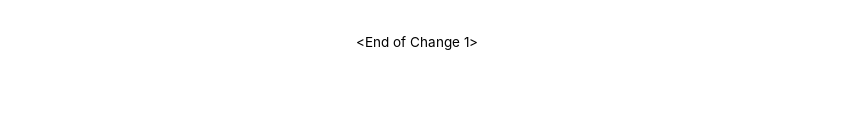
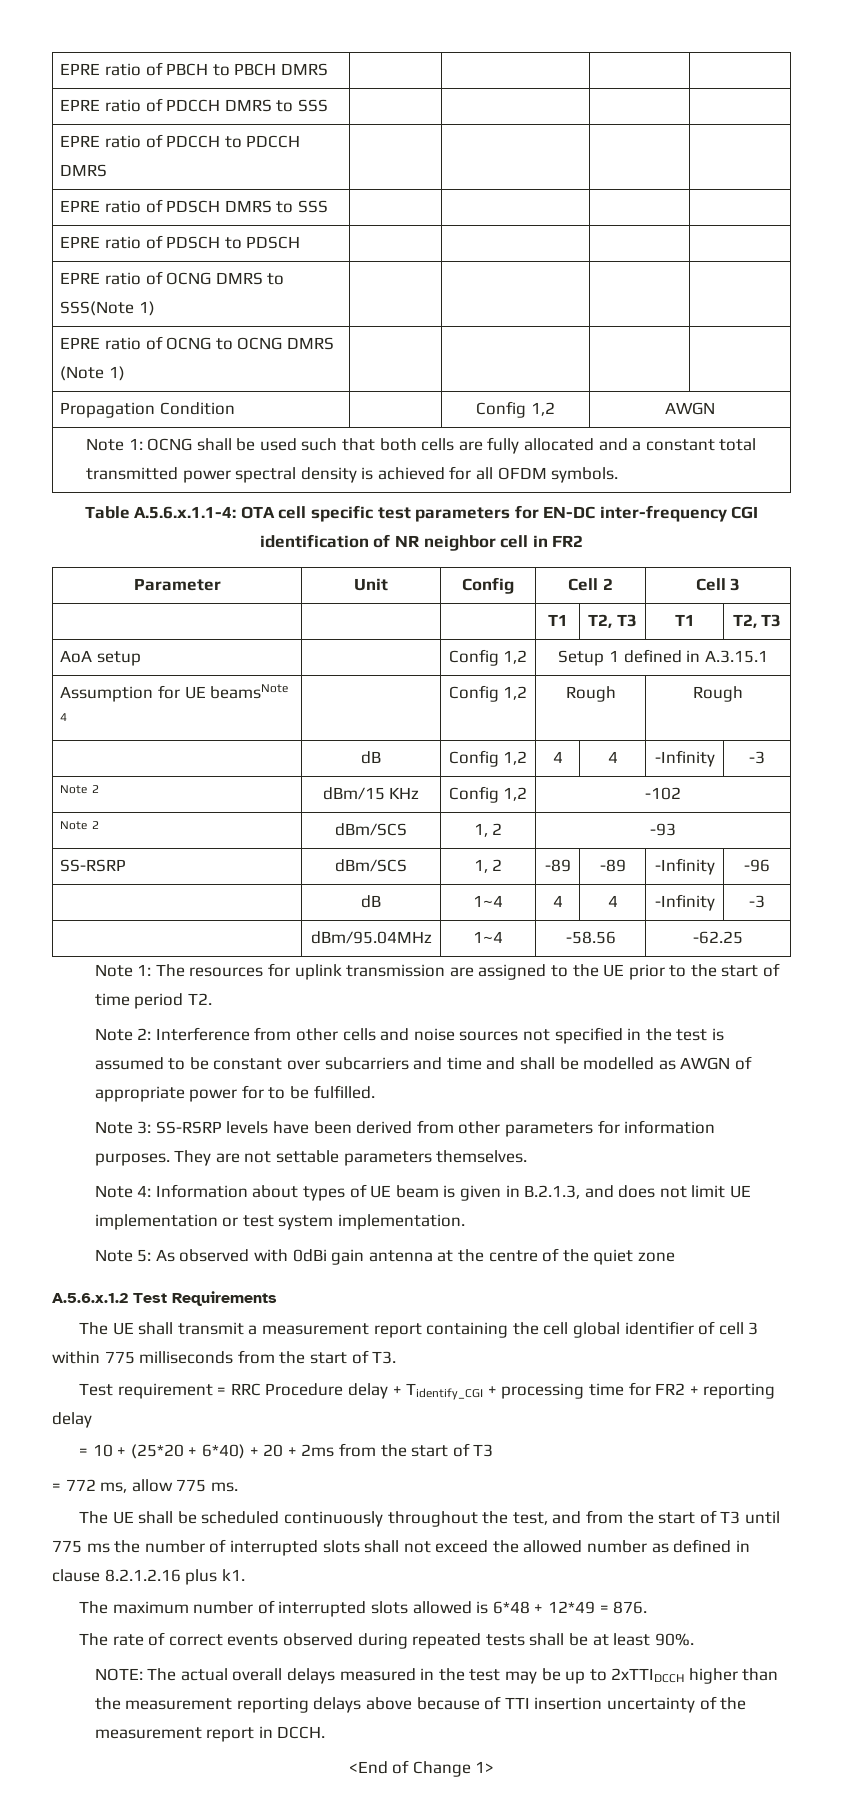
(356, 42) none -> [60,62,328,76] [60,98,328,112] [60,134,301,148] [60,164,108,177] [60,199,328,213] [60,235,301,249] [60,271,285,285] [60,301,155,316] [60,336,334,350] [60,366,125,381] [60,402,235,418] [476,401,555,418] [665,402,715,415] [85,437,757,454] [85,466,619,483] [84,505,759,522] [259,534,584,551] [133,578,221,591] [354,578,388,591] [462,577,514,594] [568,578,613,591] [695,578,741,591] [547,614,568,626] [588,614,637,628] [674,614,695,626] [732,614,782,628] [60,650,141,666] [448,649,528,666] [558,649,768,666] [60,684,289,702] [60,713,68,721] [448,685,528,702] [565,686,616,702] [693,686,743,702] [361,751,381,764] [448,750,528,767] [552,751,563,763] [607,751,618,763] [654,750,715,767] [749,751,765,764] [60,785,99,794] [322,787,420,800] [448,786,528,803] [645,787,681,800] [60,821,99,830] [335,823,407,836] [473,823,503,837] [650,823,676,836] [60,859,127,872] [335,859,407,872] [473,859,503,873] [544,859,571,872] [599,859,626,872] [654,858,715,875] [744,859,770,872] [361,895,381,908] [473,895,503,907] [552,895,563,907] [607,895,618,907] [654,894,715,911] [749,895,765,908] [310,931,432,944] [473,931,503,943] [565,931,616,944] [693,931,743,944] [94,963,781,980] [94,993,212,1009] [94,1027,724,1044] [94,1056,752,1070] [94,1085,375,1102] [94,1120,716,1137] [94,1150,528,1166] [94,1184,752,1201] [94,1214,465,1230] [94,1248,675,1265] [52,1291,277,1306] [79,1321,759,1338] [52,1350,397,1364] [79,1382,776,1400] [52,1412,92,1428] [79,1443,494,1459] [52,1479,238,1493] [79,1510,780,1527] [52,1539,750,1556] [52,1569,245,1585] [79,1600,648,1617] [79,1632,694,1649] [94,1668,779,1684] [94,1696,747,1713] [94,1726,326,1742] EPRE ratio of PBCH to PBCH DMRS | | | | // EPRE ratio of PDCCH DMRS to SSS | | | | // EPRE ratio of PDCCH to PDCCH DMRS | | | | // EPRE ratio of PDSCH DMRS to SSS | | | | // EPRE ratio of PDSCH to PDSCH | | | | // EPRE ratio of OCNG DMRS to SSS(Note 1) | | | | // EPRE ratio of OCNG to OCNG DMRS (Note 1) | | | | // Propagation Condition | | Config 1,2 | AWGN // Note 1: OCNG shall be used such that both cells are fully allocated and a constant total transmitted power spectral density is achieved for all OFDM symbols. // Table A.5.6.x.1.1-4: OTA cell specific test parameters for EN-DC inter-frequency CGI identification of NR neighbor cell in FR2 // Parameter | Unit | Config | Cell 2 | Cell 3 // | | | T1 | T2, T3 | T1 | T2, T3 // AoA setup | | Config 1,2 | Setup 1 defined in A.3.15.1 // Assumption for UE beamsNote 4 | | Config 1,2 | Rough | Rough // | dB | Config 1,2 | 4 | 4 | -Infinity | -3 // Note 2 | dBm/15 KHz | Config 1,2 | -102 // Note 2 | dBm/SCS | 1, 2 | -93 // SS-RSRP | dBm/SCS | 1, 2 | -89 | -89 | -Infinity | -96 // | dB | 1~4 | 4 | 4 | -Infinity | -3 // | dBm/95.04MHz | 1~4 | -58.56 | -62.25 // Note 1: The resources for uplink transmission are assigned to the UE prior to the start of time period T2. // Note 2: Interference from other cells and noise sources not specified in the test is assumed to be constant over subcarriers and time and shall be modelled as AWGN of appropriate power for to be fulfilled. // Note 3: SS-RSRP levels have been derived from other parameters for information purposes. They are not settable parameters themselves. // Note 4: Information about types of UE beam is given in B.2.1.3, and does not limit UE implementation or test system implementation. // Note 5: As observed with 0dBi gain antenna at the centre of the quiet zone // A.5.6.x.1.2 Test Requirements // The UE shall transmit a measurement report containing the cell global identifier of cell 3 within 775 milliseconds from the start of T3. // Test requirement = RRC Procedure delay + Tidentify_CGI + processing time for FR2 + reporting delay // = 10 + (25*20 + 6*40) + 20 + 2ms from the start of T3 // = 772 ms, allow 775 ms. // The UE shall be scheduled continuously throughout the test, and from the start of T3 until 775 ms the number of interrupted slots shall not exceed the allowed number as defined in clause 8.2.1.2.16 plus k1. // The maximum number of interrupted slots allowed is 6*48 + 12*49 = 876. // The rate of correct events observed during repeated tests shall be at least 90%. // NOTE: The actual overall delays measured in the test may be up to 2xTTIDCCH higher than the measurement reporting delays above because of TTI insertion uncertainty of the measurement report in DCCH. //

